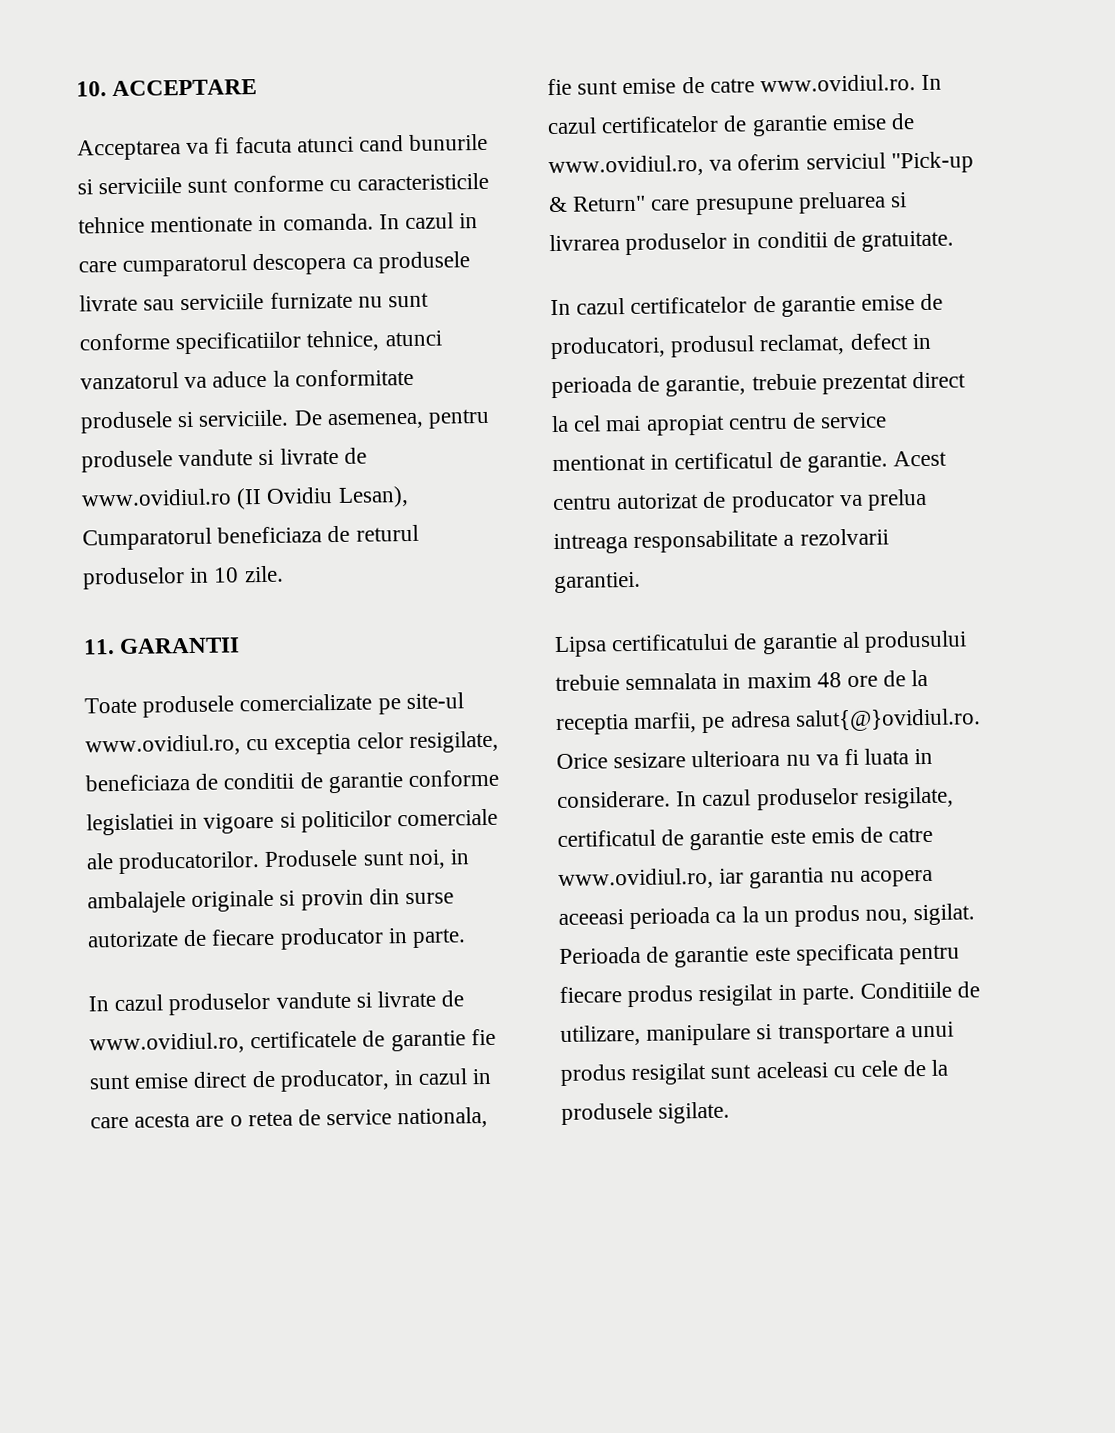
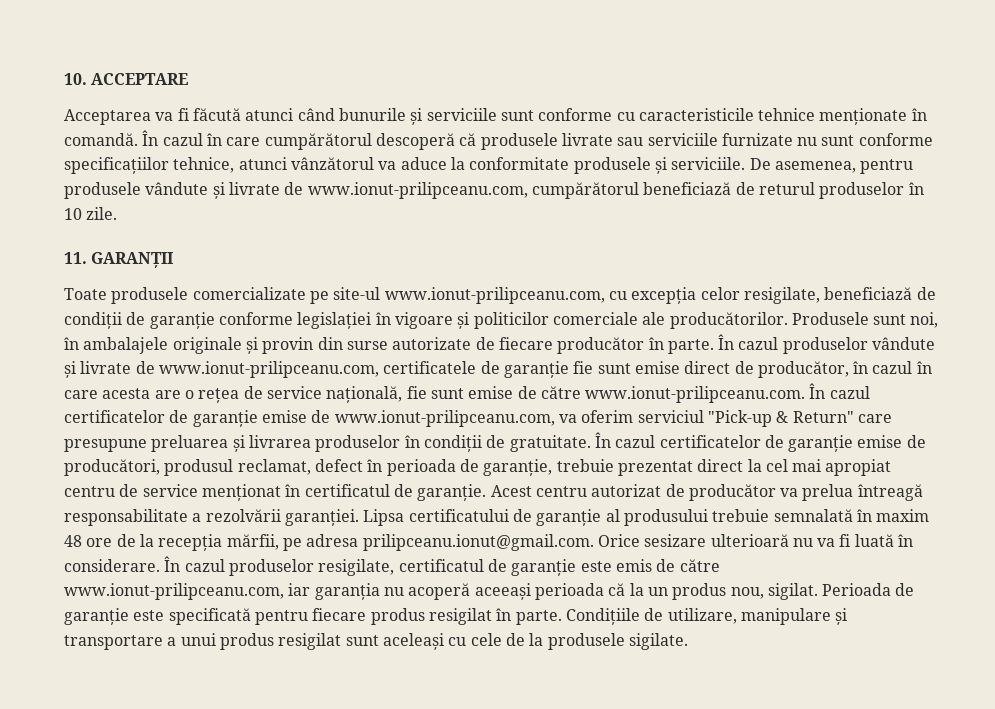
[234,133,489,154] [77,179,93,195] facuta atunci cand bunurile si -> [192,108,423,125] făcută atunci când bunurile și
[150,212,479,233] [78,252,373,277] mentionate in comanda. In cazul in care cumparatorul descopera ca -> [819,108,927,125] [64,130,477,150] menționate în comandă. În cazul în care cumpărătorul descoperă că
[175,331,303,355] specificatiilor -> [64,157,169,174] specificațiilor
[80,372,179,390] vanzatorul -> [290,157,374,170] vânzătorul
[177,411,195,428] si -> [654,157,667,174] și
[178,447,367,467] [81,486,409,510] [82,526,323,551] vandute si livrate de www.ovidiul.ro (II Ovidiu Lesan), Cumparatorul beneficiaza -> [145,182,732,199] vândute și livrate de www.ionut-prilipceanu.com, cumpărătorul beneficiază
[189,567,210,583] in -> [908,182,924,195] în
[119,637,241,654] GARANTII -> [91,252,174,268] GARANȚII
[85,730,499,757] [85,769,500,794] [86,812,296,836] www.ovidiul.ro, cu exceptia celor resigilate, beneficiaza de conditii de garantie conforme legislatiei in vigoare si -> [384,287,936,304] [64,312,470,329] www.ionut-prilipceanu.com, cu excepția celor resigilate, beneficiază de condiții de garanție conforme legislației în vigoare și
[118,851,261,874] producatorilor. -> [669,312,788,329] producătorilor.
[450,849,471,865] in -> [64,337,79,350] în
[279,890,296,906] si -> [245,337,258,354] și
[279,927,467,950] [88,990,465,1016] [89,1032,245,1055] producator in parte. // In cazul produselor vandute si livrate de www.ovidiul.ro, -> [557,334,936,354] [64,361,379,378] producător în parte. În cazul produselor vândute și livrate de www.ionut-prilipceanu.com,
[390,1030,466,1052] garantie -> [503,361,569,378] garanție
[279,1068,492,1092] producator, in cazul in -> [757,361,932,378] producător, în cazul în
[247,1106,489,1129] retea de service nationala, -> [198,386,403,403] rețea de service națională,
[709,74,943,93] [547,113,916,137] [548,154,704,178] catre www.ovidiul.ro. In cazul certificatelor de garantie emise de www.ovidiul.ro, -> [540,383,870,403] [64,410,555,427] către www.ionut-prilipceanu.com. În cazul certificatelor de garanție emise de www.ionut-prilipceanu.com,
[890,192,908,208] si -> [232,435,245,452] și
[732,231,828,249] in conditii -> [404,435,482,452] în condiții
[550,293,944,317] [550,336,666,360] // In cazul certificatelor de garantie emise de producatori, -> [594,432,926,452] [64,459,160,476] În cazul certificatelor de garanție emise de producători,
[911,333,932,350] in -> [367,459,383,472] în
[665,375,747,397] garantie, -> [483,459,553,476] garanție,
[552,451,888,473] mentionat in certificatul de garantie. -> [201,484,487,501] menționat în certificatul de garanție.
[730,490,835,513] producator -> [688,484,776,501] producător
[553,533,628,555] intreaga -> [857,484,923,501] întreagă
[799,528,889,546] [554,571,641,594] rezolvarii garantiei. // -> [205,509,359,526] rezolvării garanției.
[761,633,838,655] garantie -> [536,509,602,526] garanție
[625,672,742,691] semnalata in -> [773,509,872,522] semnalată în
[555,712,698,736] receptia marfii, -> [158,534,279,551] recepția mărfii,
[794,708,981,732] salut{@}ovidiul.ro. -> [362,534,594,551] prilipceanu.ionut@gmail.com.
[691,749,781,768] ulterioara -> [710,534,789,547] ulterioară
[864,748,934,765] [557,790,698,809] luata in considerare. In -> [854,534,914,547] [64,556,181,572] luată în considerare. În
[689,829,765,851] garantie -> [511,559,577,576] garanție
[888,827,934,843] [558,867,933,891] [558,906,737,930] catre www.ovidiul.ro, iar garantia nu acopera aceeasi perioada ca -> [679,559,720,572] [64,583,626,600] către www.ionut-prilipceanu.com, iar garanția nu acoperă aceeași perioada că
[674,943,894,968] garantie este specificata -> [64,608,251,625] garanție este specificată
[777,981,953,1005] in parte. Conditiile -> [496,608,640,625] în parte. Condițiile
[756,1024,773,1040] si -> [835,608,848,625] și
[755,1061,828,1079] aceleasi -> [382,633,444,650] aceleași

